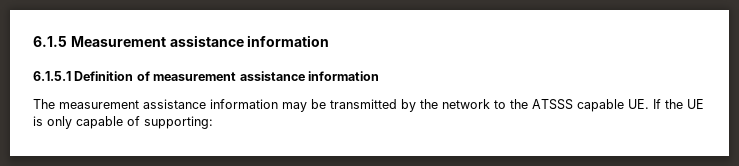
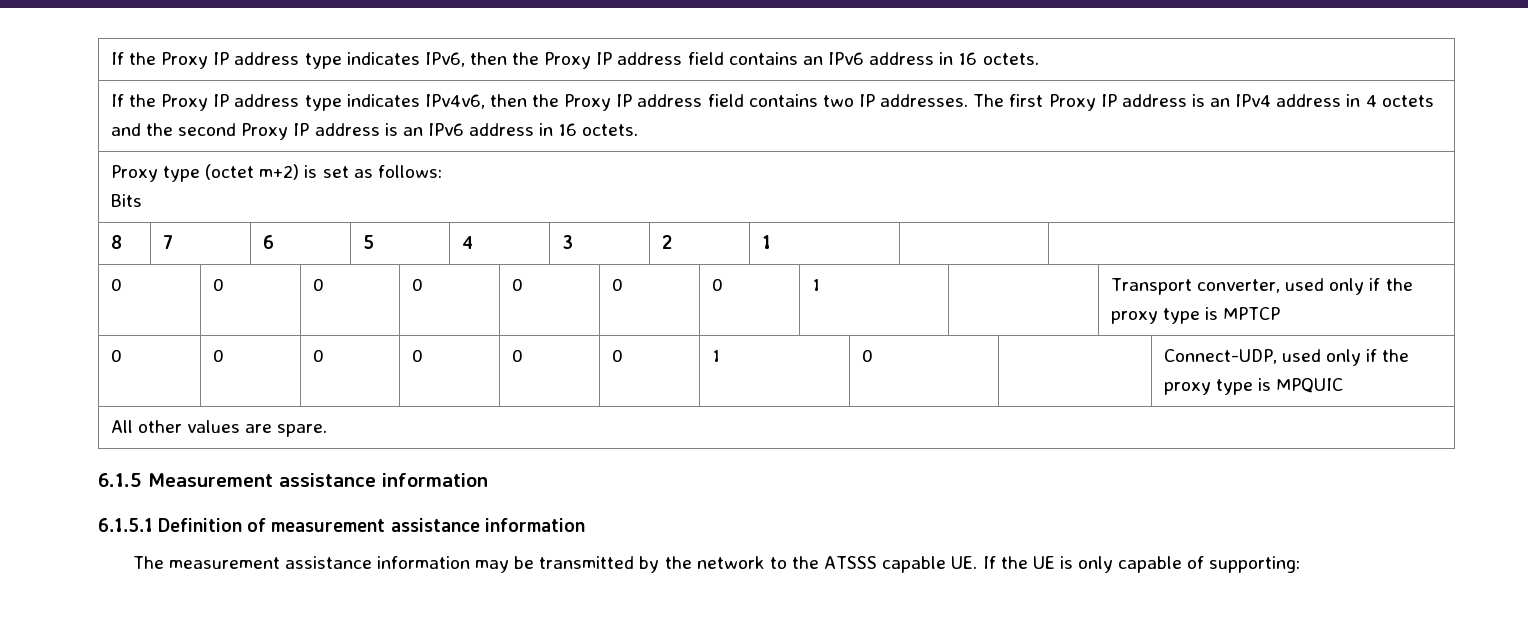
(33, 41) none -> [110,52,1039,69] [110,94,1434,111] [110,123,639,140] [110,164,442,182] [110,194,142,207] [110,235,122,249] [162,235,173,249] [262,235,274,249] [362,235,374,249] [461,236,473,249] [561,235,573,249] [661,235,672,249] [761,235,771,249] [110,278,122,291] [212,278,224,291] [312,278,324,291] [411,278,423,291] [511,278,523,291] [611,278,623,291] [711,278,723,291] [811,279,820,291] [1110,278,1413,295] [1110,307,1281,324] [110,349,122,362] [212,349,224,362] [312,349,324,362] [411,349,423,362] [511,349,523,362] [611,349,623,362] [711,350,720,362] [861,349,873,362] [1163,349,1410,366] [1163,378,1344,395] [110,420,328,437] If the Proxy IP address type indicates IPv6, then the Proxy IP address field contains an IPv6 address in 16 octets. // If the Proxy IP address type indicates IPv4v6, then the Proxy IP address field contains two IP addresses. The first Proxy IP address is an IPv4 address in 4 octets and the second Proxy IP address is an IPv6 address in 16 octets. // Proxy type (octet m+2) is set as follows: // Bits // 8 | 7 | 6 | 5 | 4 | 3 | 2 | 1 | | // 0 | 0 | 0 | 0 | 0 | 0 | 0 | 1 | | Transport converter, used only if the proxy type is MPTCP // 0 | 0 | 0 | 0 | 0 | 0 | 1 | 0 | | Connect-UDP, used only if the proxy type is MPQUIC // All other values are spare. //

